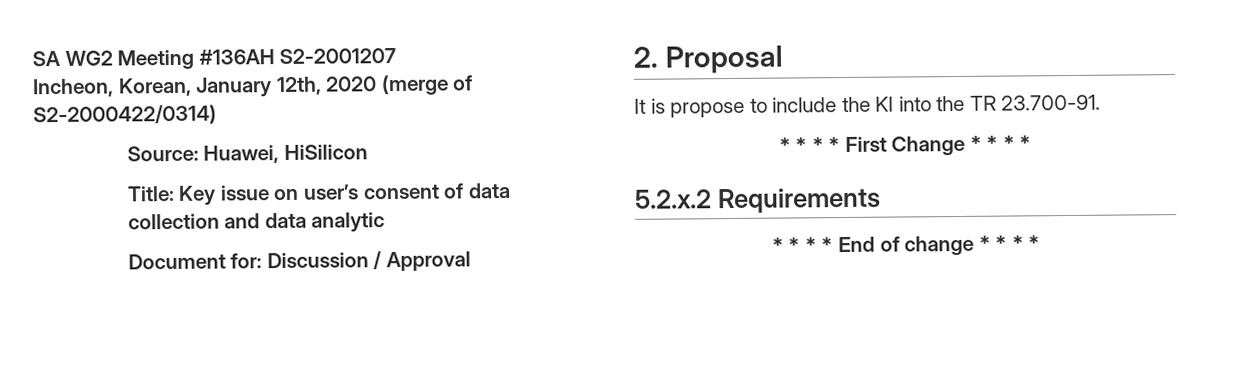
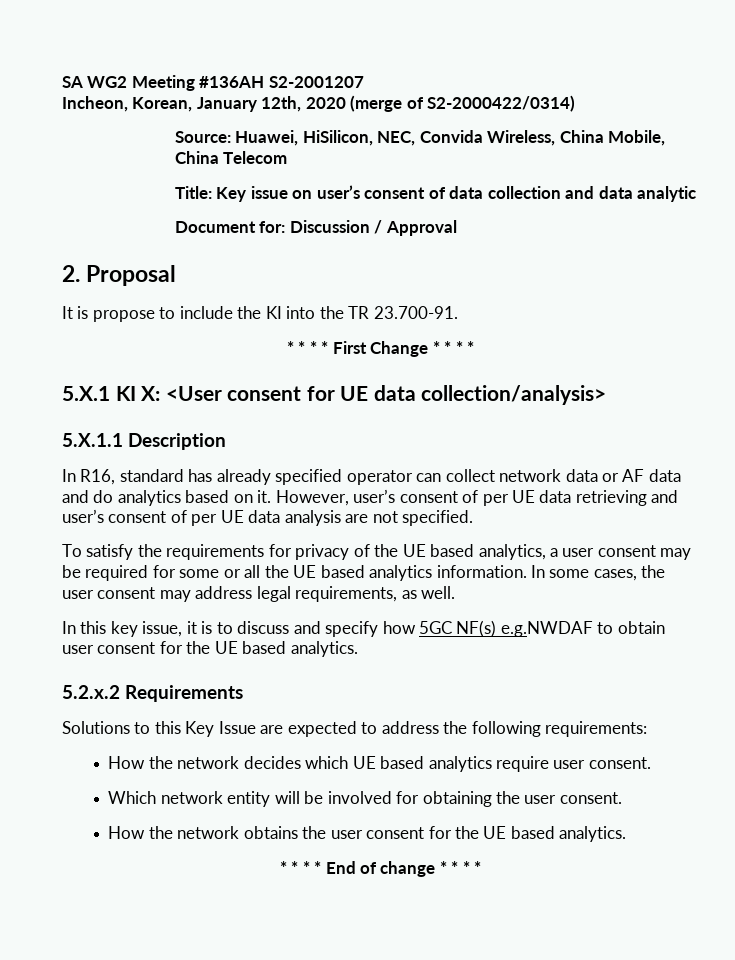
[283,144,368,160] HiSilicon -> [302,130,666,146] [174,151,288,164] HiSilicon, NEC, Convida Wireless, China Mobile, China Telecom
[635,187,881,214] 5.2.x.2 Requirements -> [62,385,607,405] [62,433,226,450] [62,469,681,485] [62,489,679,506] [62,509,474,526] [62,544,692,560] [62,565,666,581] [62,586,456,602] [62,620,665,637] [62,641,358,657] [62,685,243,702] [62,721,648,737] [108,756,651,772] [108,791,622,807] [108,826,627,842] 5.X.1 KI X: <User consent for UE data collection/analysis> // 5.X.1.1 Description // In R16, standard has already specified operator can collect network data or AF data and do analytics based on it. However, user’s consent of per UE data retrieving and user’s consent of per UE data analysis are not specified. // To satisfy the requirements for privacy of the UE based analytics, a user consent may be required for some or all the UE based analytics information. In some cases, the user consent may address legal requirements, as well. // In this key issue, it is to discuss and specify how 5GC NF(s) e.g.NWDAF to obtain user consent for the UE based analytics. // 5.2.x.2 Requirements // Solutions to this Key Issue are expected to address the following requirements: // How the network decides which UE based analytics require user consent. // Which network entity will be involved for obtaining the user consent. // How the network obtains the user consent for the UE based analytics.

